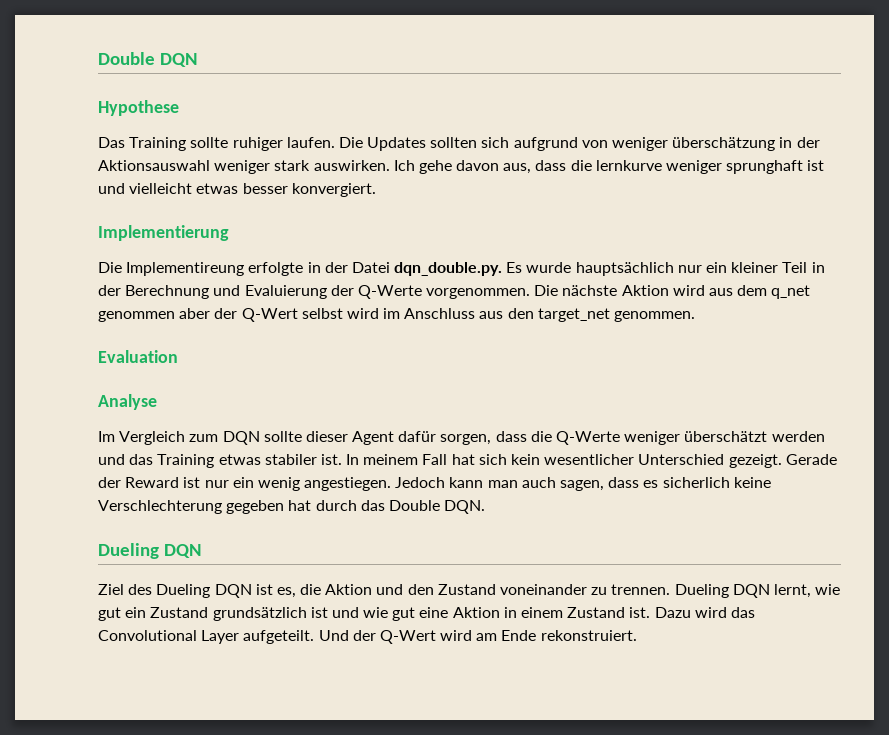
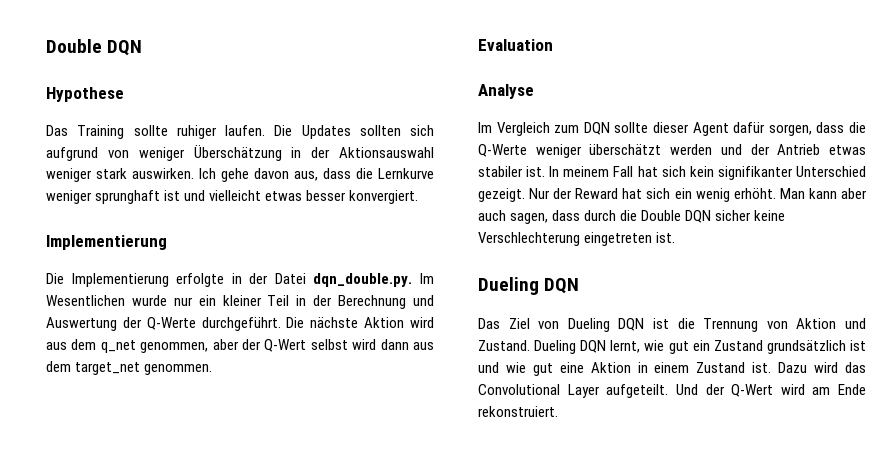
[672,137,776,151] überschätzung -> [193,144,282,161] Überschätzung
[595,160,662,171] lernkurve -> [378,168,434,179] Lernkurve
[126,262,245,276] Implementireung -> [71,273,169,287] Implementierung
[506,262,674,276] Es wurde hauptsächlich -> [420,273,434,284] [46,295,167,306] Im Wesentlichen wurde
[244,285,327,299] Evaluierung -> [46,317,117,331] Auswertung
[426,288,531,299] vorgenommen. -> [201,317,281,331] durchgeführt.
[98,311,175,322] genommen -> [140,342,209,353] genommen,
[383,308,534,319] im Anschluss aus den -> [380,339,434,350] [46,361,71,372] dann aus dem
[129,454,215,468] das Training -> [750,144,821,155] der Antrieb
[544,454,635,465] wesentlicher -> [717,166,793,180] signifikanter
[785,454,837,465] Gerade -> [529,188,551,199] Nur
[183,477,771,491] [98,500,486,514] [98,543,203,559] [98,584,671,598] ist nur ein wenig angestiegen. Jedoch kann man auch sagen, dass es sicherlich keine Verschlechterung gegeben hat durch das Double DQN. // Dueling DQN // Ziel des Dueling DQN ist es, die Aktion und den Zustand voneinander zu trennen. -> [622,188,867,202] [478,210,786,224] [478,232,676,246] [478,277,580,295] [478,318,866,332] [478,340,530,351] hat sich ein wenig erhöht. Man kann aber auch sagen, dass durch die Double DQN sicher keine Verschlechterung eingetreten ist. // Dueling DQN // Das Ziel von Dueling DQN ist die Trennung von Aktion und Zustand.

